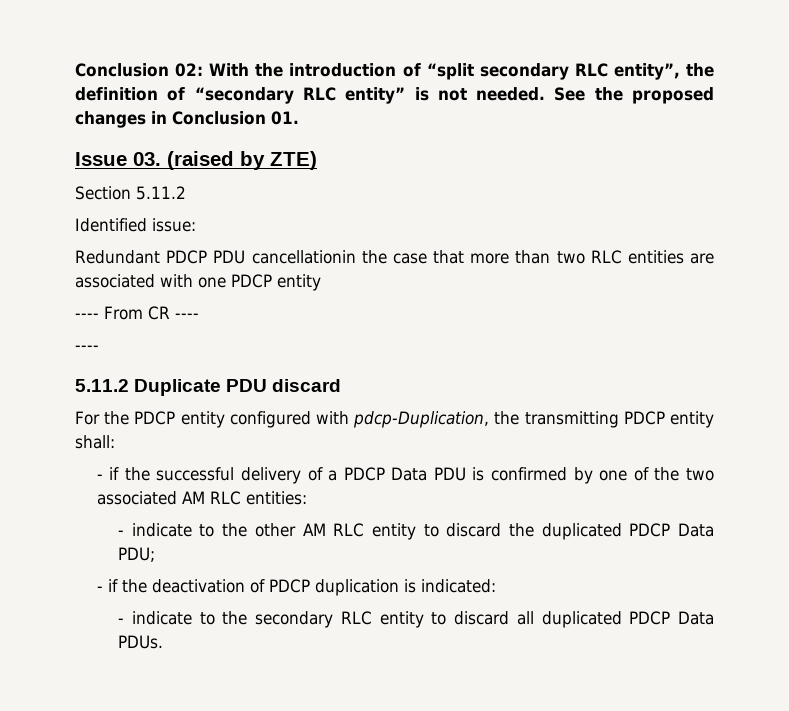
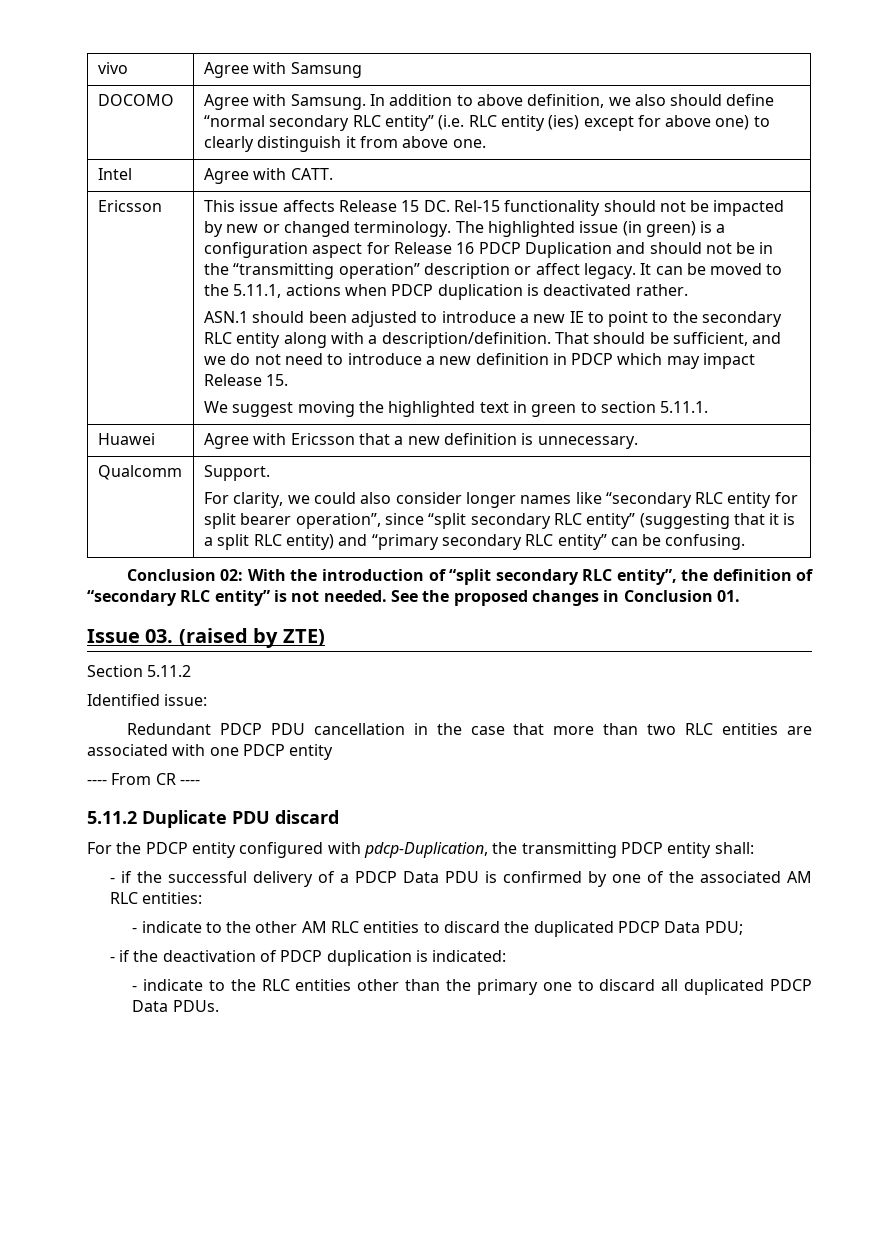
(75, 70) none -> [97,62,128,74] [203,62,362,78] [97,94,174,106] [203,94,775,110] [203,115,770,131] [203,136,486,152] [97,168,132,180] [203,168,333,184] [97,200,162,212] [203,200,785,216] [203,221,726,237] [203,242,774,258] [203,263,783,279] [203,284,688,300] [203,311,783,327] [203,332,782,348] [203,353,756,369] [203,374,289,386] [203,401,709,417] [97,433,155,445] [203,433,638,449] [97,465,182,480] [203,465,270,481] [203,492,798,508] [203,513,796,529] [203,534,746,550] vivo | Agree with Samsung // DOCOMO | Agree with Samsung. In addition to above definition, we also should define “normal secondary RLC entity” (i.e. RLC entity (ies) except for above one) to clearly distinguish it from above one. // Intel | Agree with CATT. // Ericsson | This issue affects Release 15 DC. Rel-15 functionality should not be impacted by new or changed terminology. The highlighted issue (in green) is a configuration aspect for Release 16 PDCP Duplication and should not be in the “transmitting operation” description or affect legacy. It can be moved to the 5.11.1, actions when PDCP duplication is deactivated rather. // ASN.1 should been adjusted to introduce a new IE to point to the secondary RLC entity along with a description/definition. That should be sufficient, and we do not need to introduce a new definition in PDCP which may impact Release 15. // We suggest moving the highlighted text in green to section 5.11.1. // Huawei | Agree with Ericsson that a new definition is unnecessary. // Qualcomm | Support. // For clarity, we could also consider longer names like “secondary RLC entity for split bearer operation”, since “split secondary RLC entity” (suggesting that it is a split RLC entity) and “primary secondary RLC entity” can be confusing. //
[251,250,356,264] cancellationin -> [313,723,428,735] cancellation in
[75,345,99,351] // ---- -> (200, 782) none
[686,468,714,481] two -> (694, 877) none
[371,523,416,540] entity -> [363,921,420,933] entities
[255,611,424,628] secondary RLC entity -> [261,979,572,995] RLC entities other than the primary one

